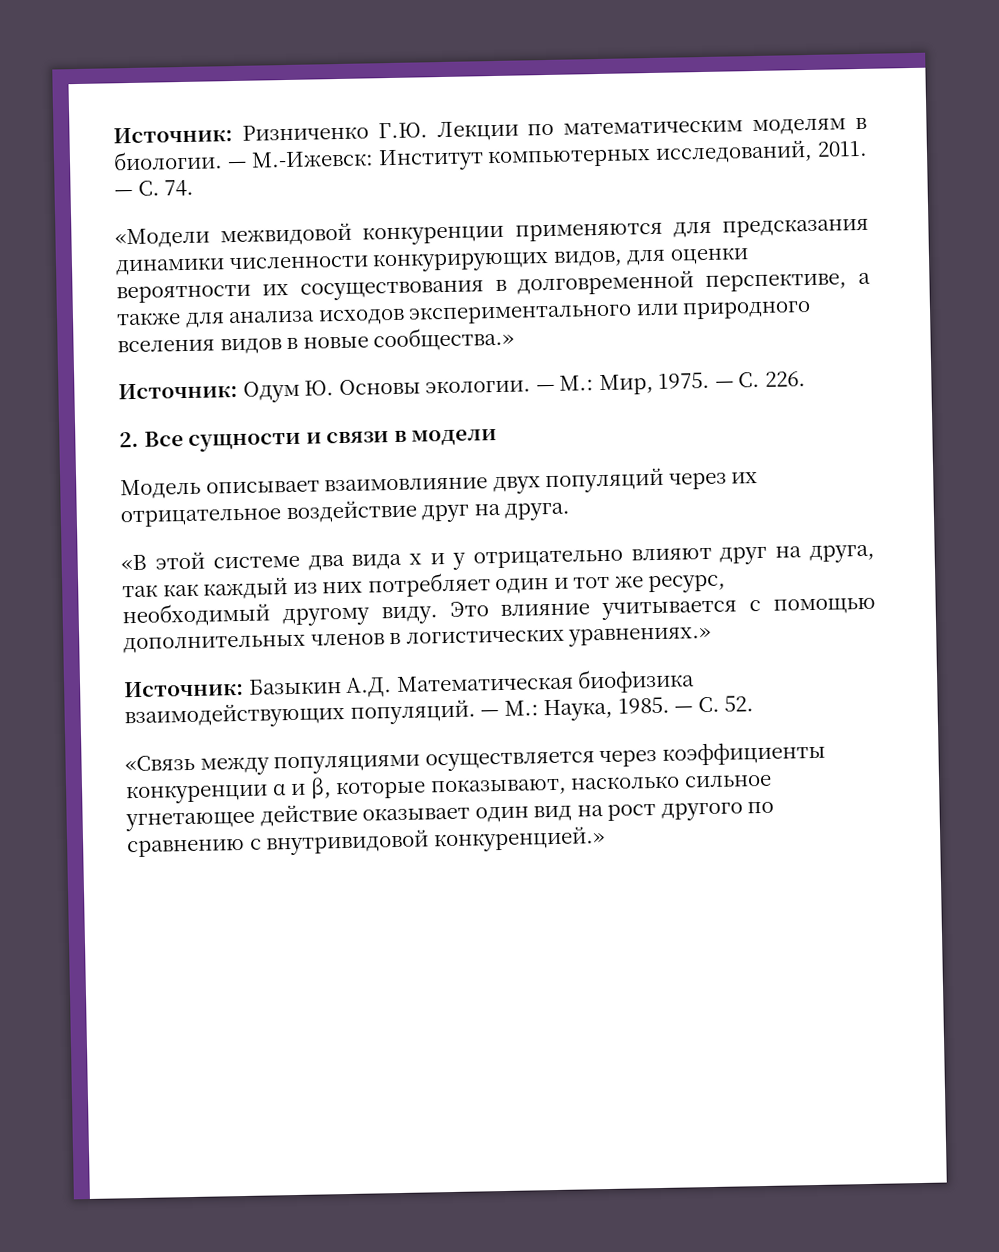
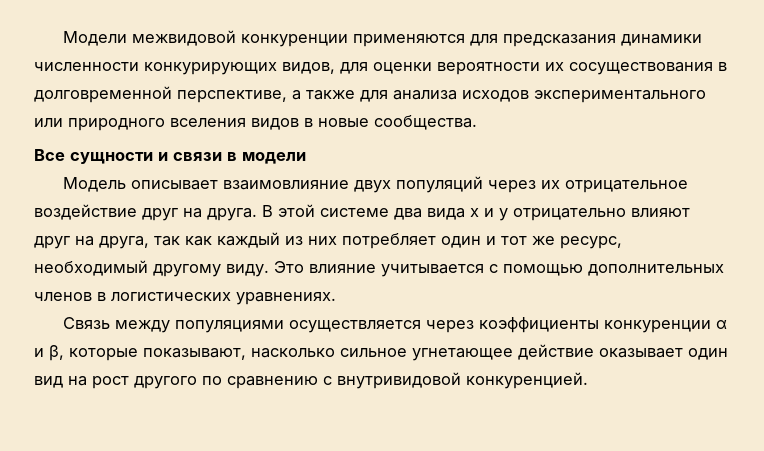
[113,117,867,144] [113,139,868,172] [114,179,195,197] [115,227,210,249] Источник: Ризниченко Г.Ю. Лекции по математическим моделям в биологии. — М.-Ижевск: Институт компьютерных исследований, 2011. — С. 74. // «Модели -> [62,31,127,46] Модели
[373,326,515,352] [118,371,806,403] [119,431,139,448] сообщества.» // Источник: Одум Ю. Основы экологии. — М.: Мир, 1975. — С. 226. // 2. -> [374,115,477,130] сообщества. //
[121,554,147,571] // «В -> [262,205,273,217] В
[568,626,712,647] [124,668,696,698] [124,695,755,730] [125,754,195,772] уравнениях.» // Источник: Базыкин А.Д. Математическая биофизика взаимодействующих популяций. — М.: Наука, 1985. — С. 52. // «Связь -> [236,292,336,305] [62,317,110,329] уравнениях. // Связь
[432,826,605,853] конкуренцией.» -> [466,372,588,389] конкуренцией.

